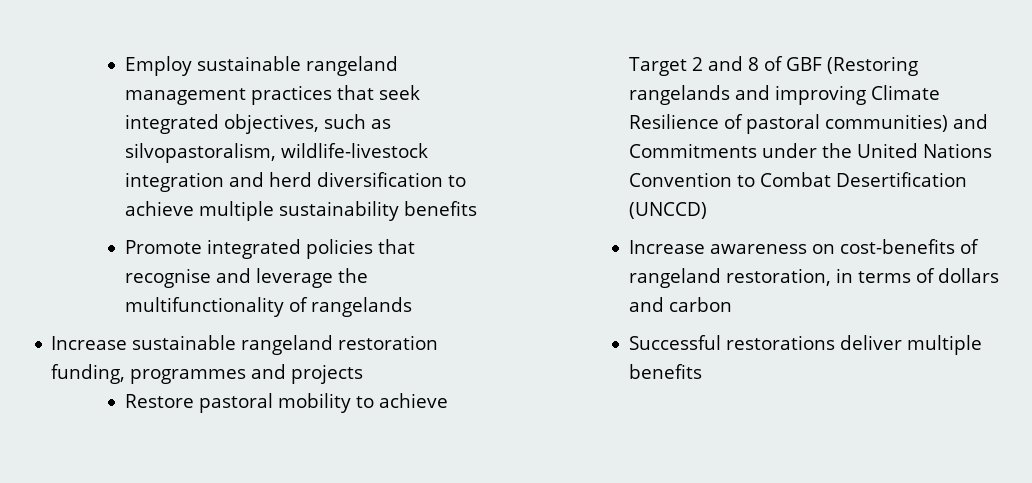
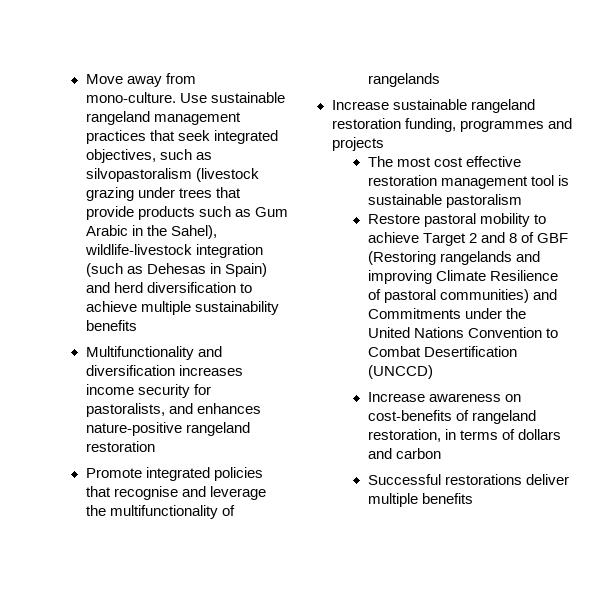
[125,56,193,76] Employ -> [85,73,197,87] [85,92,207,103] Move away from mono-culture. Use
[125,143,429,163] [125,172,225,192] silvopastoralism, wildlife-livestock integration -> [85,168,259,182] [85,187,242,201] [85,206,289,220] [85,225,218,239] [84,244,263,258] [85,263,268,277] silvopastoralism (livestock grazing under trees that provide products such as Gum Arabic in the Sahel), wildlife-livestock integration (such as Dehesas in Spain)
(478, 208) none -> [85,346,222,360] [85,365,243,376] [85,384,212,398] [85,403,262,417] [85,422,250,436] [85,441,155,452] // Multifunctionality and diversification increases income security for pastoralists, and enhances nature-positive rangeland restoration
(364, 374) none -> [367,156,522,167] [367,175,570,189] [367,194,522,208] // The most cost effective restoration management tool is sustainable pastoralism

